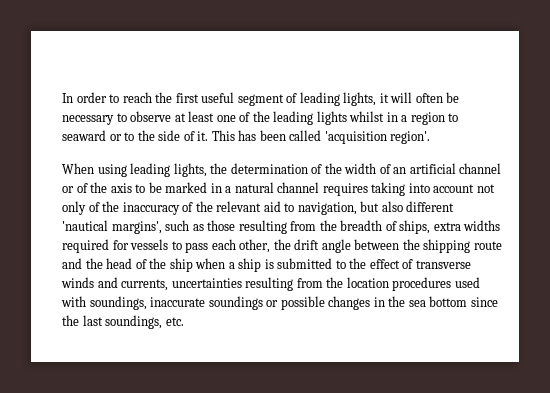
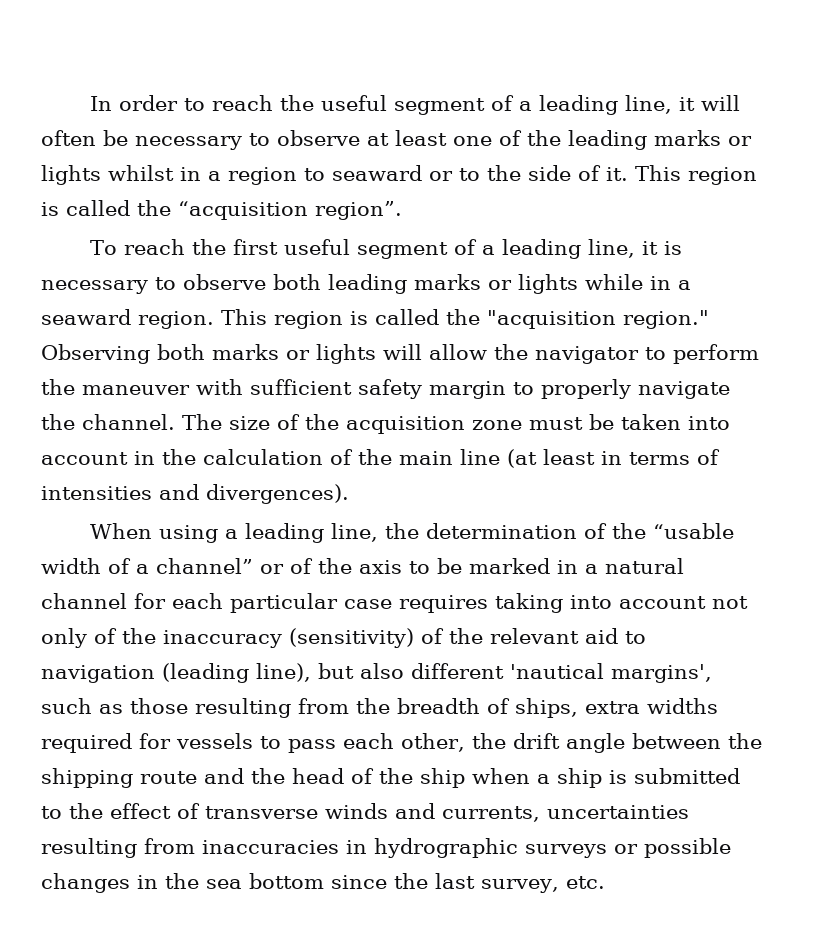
[175,92,377,106] first useful segment of leading lights, -> [321,95,673,115] useful segment of a leading line,
(314, 118) none -> [654,130,752,146] marks or
[238,130,431,144] has been called 'acquisition region'. -> [688,167,757,185] [41,200,402,220] [90,239,683,259] [41,274,691,294] [41,309,709,329] [41,344,759,364] [41,379,730,399] [41,414,730,434] [41,449,720,468] [41,484,349,504] region is called the “acquisition region”. // To reach the first useful segment of a leading line, it is necessary to observe both leading marks or lights while in a seaward region. This region is called the "acquisition region." Observing both marks or lights will allow the navigator to perform the maneuver with sufficient safety margin to properly navigate the channel. The size of the acquisition zone must be taken into account in the calculation of the main line (at least in terms of intensities and divergences).
[130,163,207,177] leading lights, -> [225,523,379,543] a leading line,
(342, 168) none -> [653,523,735,539] “usable
[393,163,502,174] an artificial channel -> [136,558,253,574] a channel”
(320, 187) none -> [134,593,392,613] for each particular case
(180, 208) none -> [289,628,414,648] (sensitivity)
[297,202,357,215] navigation, -> [41,663,311,683] navigation (leading line),
[326,277,480,291] [61,296,263,310] the location procedures used with soundings, inaccurate soundings -> [202,838,607,858] inaccuracies in hydrographic surveys
[105,315,163,329] soundings, -> [481,879,559,893] survey,

